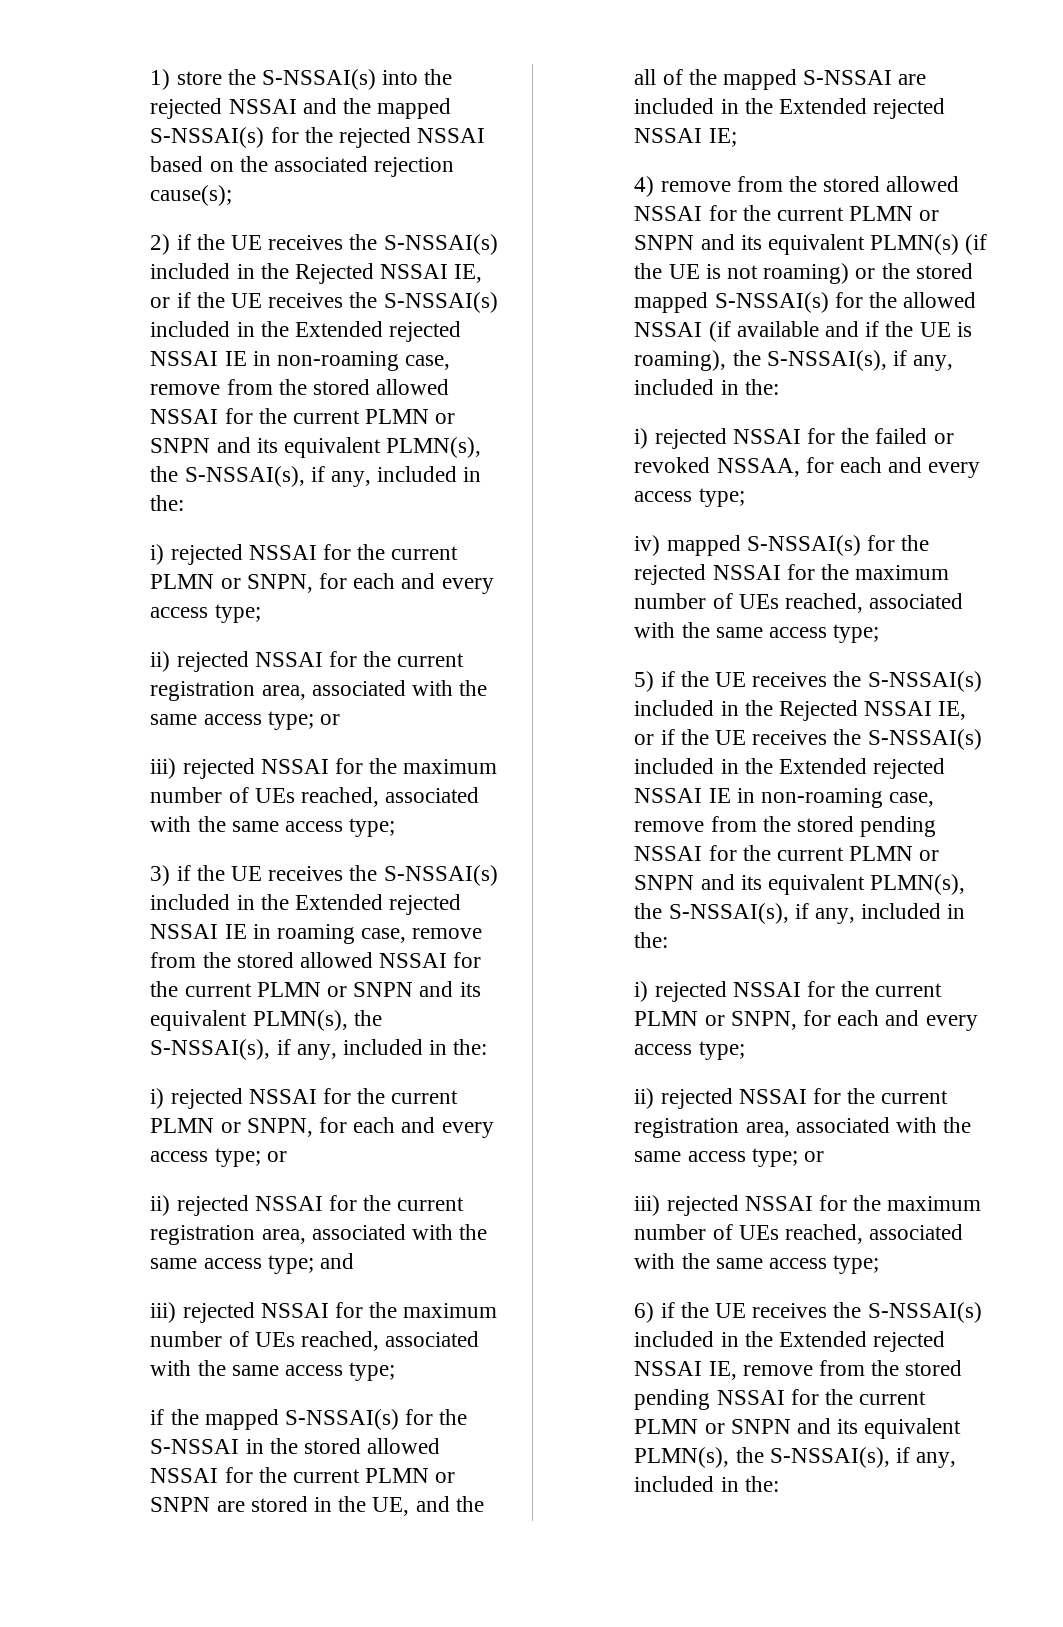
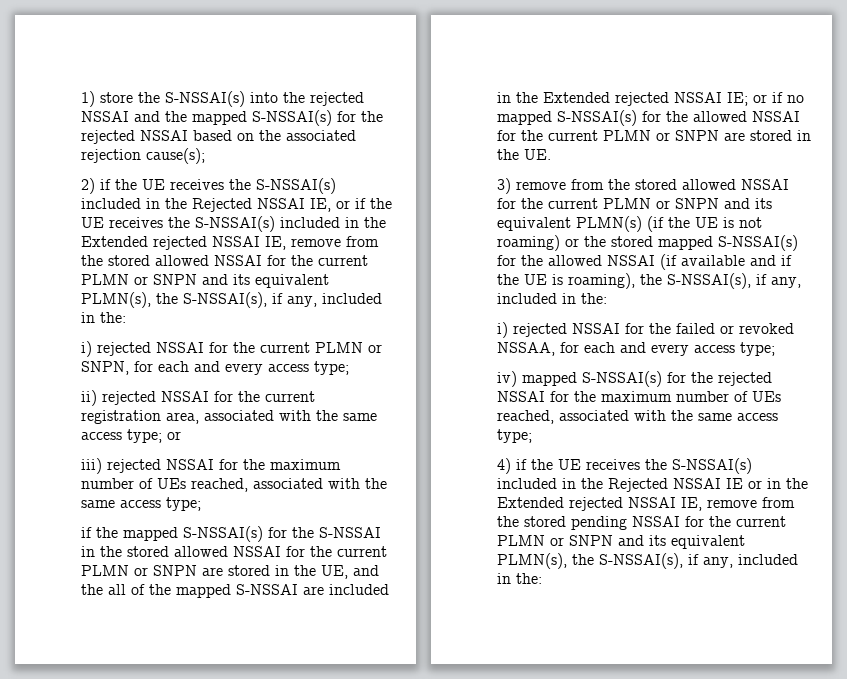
[224,351,451,371] IE in non-roaming case, -> [264,236,286,250] IE,
[150,865,498,886] [150,894,462,915] [150,924,483,944] [150,952,482,968] [150,981,481,997] [150,1010,382,1031] [150,1039,488,1060] [150,1088,459,1109] [150,1117,494,1138] [150,1148,287,1167] [150,1195,465,1216] [150,1224,488,1245] [150,1253,354,1274] [150,1302,498,1323] [150,1331,480,1351] [150,1360,396,1381] // 3) if the UE receives the S-NSSAI(s) included in the Extended rejected NSSAI IE in roaming case, remove from the stored allowed NSSAI for the current PLMN or SNPN and its equivalent PLMN(s), the S-NSSAI(s), if any, included in the: // i) rejected NSSAI for the current PLMN or SNPN, for each and every access type; or // ii) rejected NSSAI for the current registration area, associated with the same access type; and // iii) rejected NSSAI for the maximum number of UEs reached, associated with the same access type; -> (201, 504) none
[634,176,655,197] // 4) -> [752,92,804,103] [496,110,800,126] [496,130,811,141] [496,149,551,160] [496,178,511,194] or if no mapped S-NSSAI(s) for the allowed NSSAI for the current PLMN or SNPN are stored in the UE. // 3)
[634,671,655,692] 5) -> [496,458,511,474] 4)
[938,701,967,720] [634,729,982,750] [634,758,946,779] [634,788,935,808] [634,816,937,837] [634,845,940,861] [634,874,966,895] [634,903,966,924] [634,932,669,948] [634,981,943,1002] [634,1010,978,1031] [634,1041,745,1060] [634,1088,949,1109] [634,1117,972,1138] [634,1148,824,1167] [634,1195,982,1216] [634,1224,964,1244] [634,1253,880,1274] [634,1302,982,1323] [634,1331,715,1347] IE, or if the UE receives the S-NSSAI(s) included in the Extended rejected NSSAI IE in non-roaming case, remove from the stored pending NSSAI for the current PLMN or SNPN and its equivalent PLMN(s), the S-NSSAI(s), if any, included in the: // i) rejected NSSAI for the current PLMN or SNPN, for each and every access type; // ii) rejected NSSAI for the current registration area, associated with the same access type; or // iii) rejected NSSAI for the maximum number of UEs reached, associated with the same access type; // 6) if the UE receives the S-NSSAI(s) included -> [725,478,762,489] IE or

